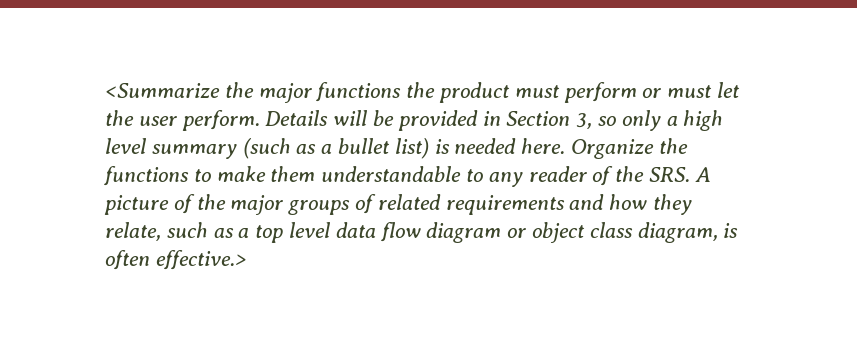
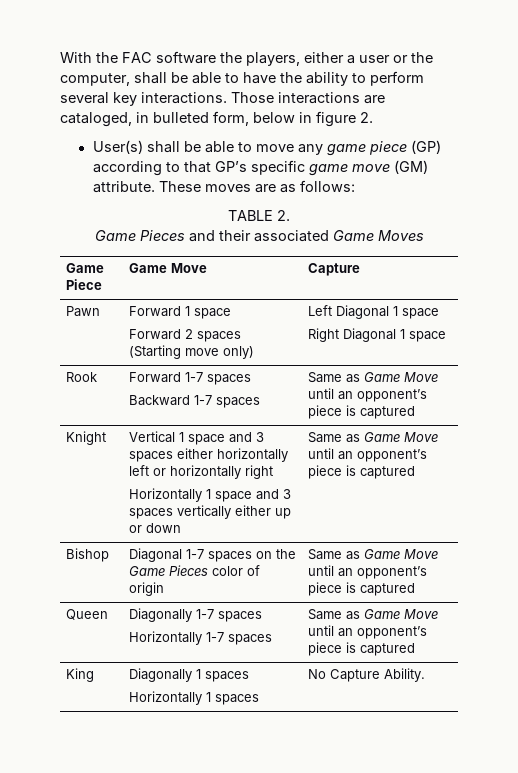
[105,82,741,103] [105,110,724,131] [105,138,688,159] [104,166,711,187] [104,194,693,215] [105,222,739,243] [105,250,247,270] <Summarize the major functions the product must perform or must let the user perform. Details will be provided in Section 3, so only a high level summary (such as a bullet list) is needed here. Organize the functions to make them understandable to any reader of the SRS. A picture of the major groups of related requirements and how they relate, such as a top level data flow diagram or object class diagram, is often effective.> -> [60,51,433,66] [60,71,424,86] [60,92,385,106] [60,111,373,127] [92,140,441,156] [92,160,428,176] [92,180,355,193] [228,210,290,221] [94,230,424,242] [66,263,105,273] [66,279,103,290] [129,263,208,273] [308,263,361,276] [66,306,101,317] [129,306,232,319] [129,329,242,342] [129,345,255,359] [308,305,440,319] [308,328,447,342] [66,372,98,382] [129,372,252,385] [129,395,261,408] [308,372,439,383] [308,388,428,402] [308,405,416,419] [66,431,107,445] [129,431,265,445] [129,448,289,462] [129,465,274,479] [129,488,292,502] [129,505,292,519] [129,523,182,533] [308,432,439,443] [308,448,428,462] [308,465,416,479] [66,548,110,562] [129,548,297,562] [129,565,261,576] [129,582,165,596] [308,549,439,560] [308,565,428,579] [308,582,416,596] [66,609,109,620] [129,608,263,622] [129,631,273,645] [308,609,439,620] [308,625,428,639] [308,642,416,656] [66,668,95,682] [129,668,250,682] [129,691,260,705] [308,668,426,682] With the FAC software the players, either a user or the computer, shall be able to have the ability to perform several key interactions. Those interactions are cataloged, in bulleted form, below in figure 2. // User(s) shall be able to move any game piece (GP) according to that GP’s specific game move (GM) attribute. These moves are as follows: // TABLE 2. // Game Pieces and their associated Game Moves // Game Piece | Game Move | Capture // Pawn | Forward 1 space // Forward 2 spaces (Starting move only) | Left Diagonal 1 space // Right Diagonal 1 space // Rook | Forward 1-7 spaces // Backward 1-7 spaces | Same as Game Move until an opponent’s piece is captured // Knight | Vertical 1 space and 3 spaces either horizontally left or horizontally right // Horizontally 1 space and 3 spaces vertically either up or down | Same as Game Move until an opponent’s piece is captured // Bishop | Diagonal 1-7 spaces on the Game Pieces color of origin | Same as Game Move until an opponent’s piece is captured // Queen | Diagonally 1-7 spaces // Horizontally 1-7 spaces | Same as Game Move until an opponent’s piece is captured // King | Diagonally 1 spaces // Horizontally 1 spaces | No Capture Ability.

